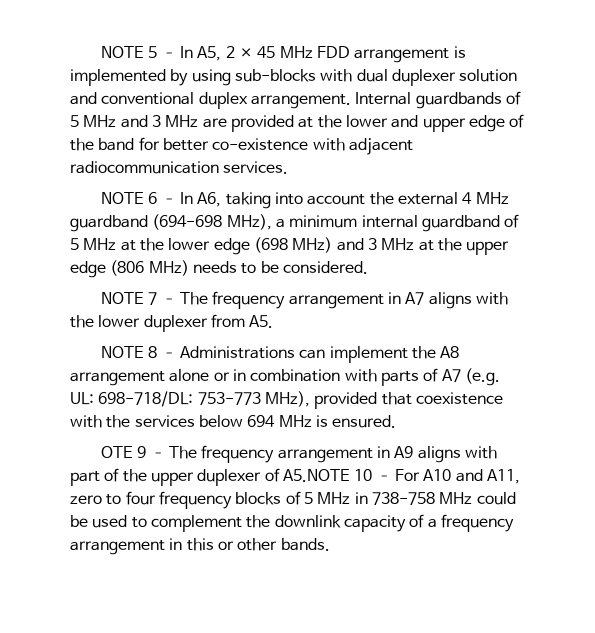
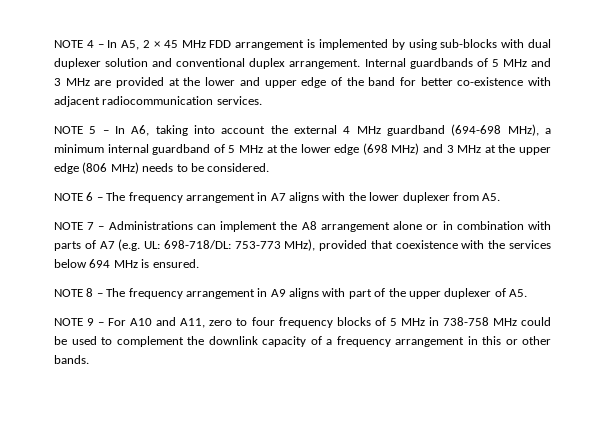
[101,46,158,58] NOTE 5 -> [54,40,94,48] NOTE 4
[148,192,158,204] 6 -> [89,126,97,134] 5
[148,292,158,305] 7 -> [86,192,94,201] 6
[148,346,158,358] 8 -> [87,222,95,230] 7
[101,446,147,458] OTE 9 -> [54,288,94,297] NOTE 8
[282,469,373,482] A5.NOTE 10 -> [509,289,527,297] [54,318,95,326] A5. // NOTE 9

